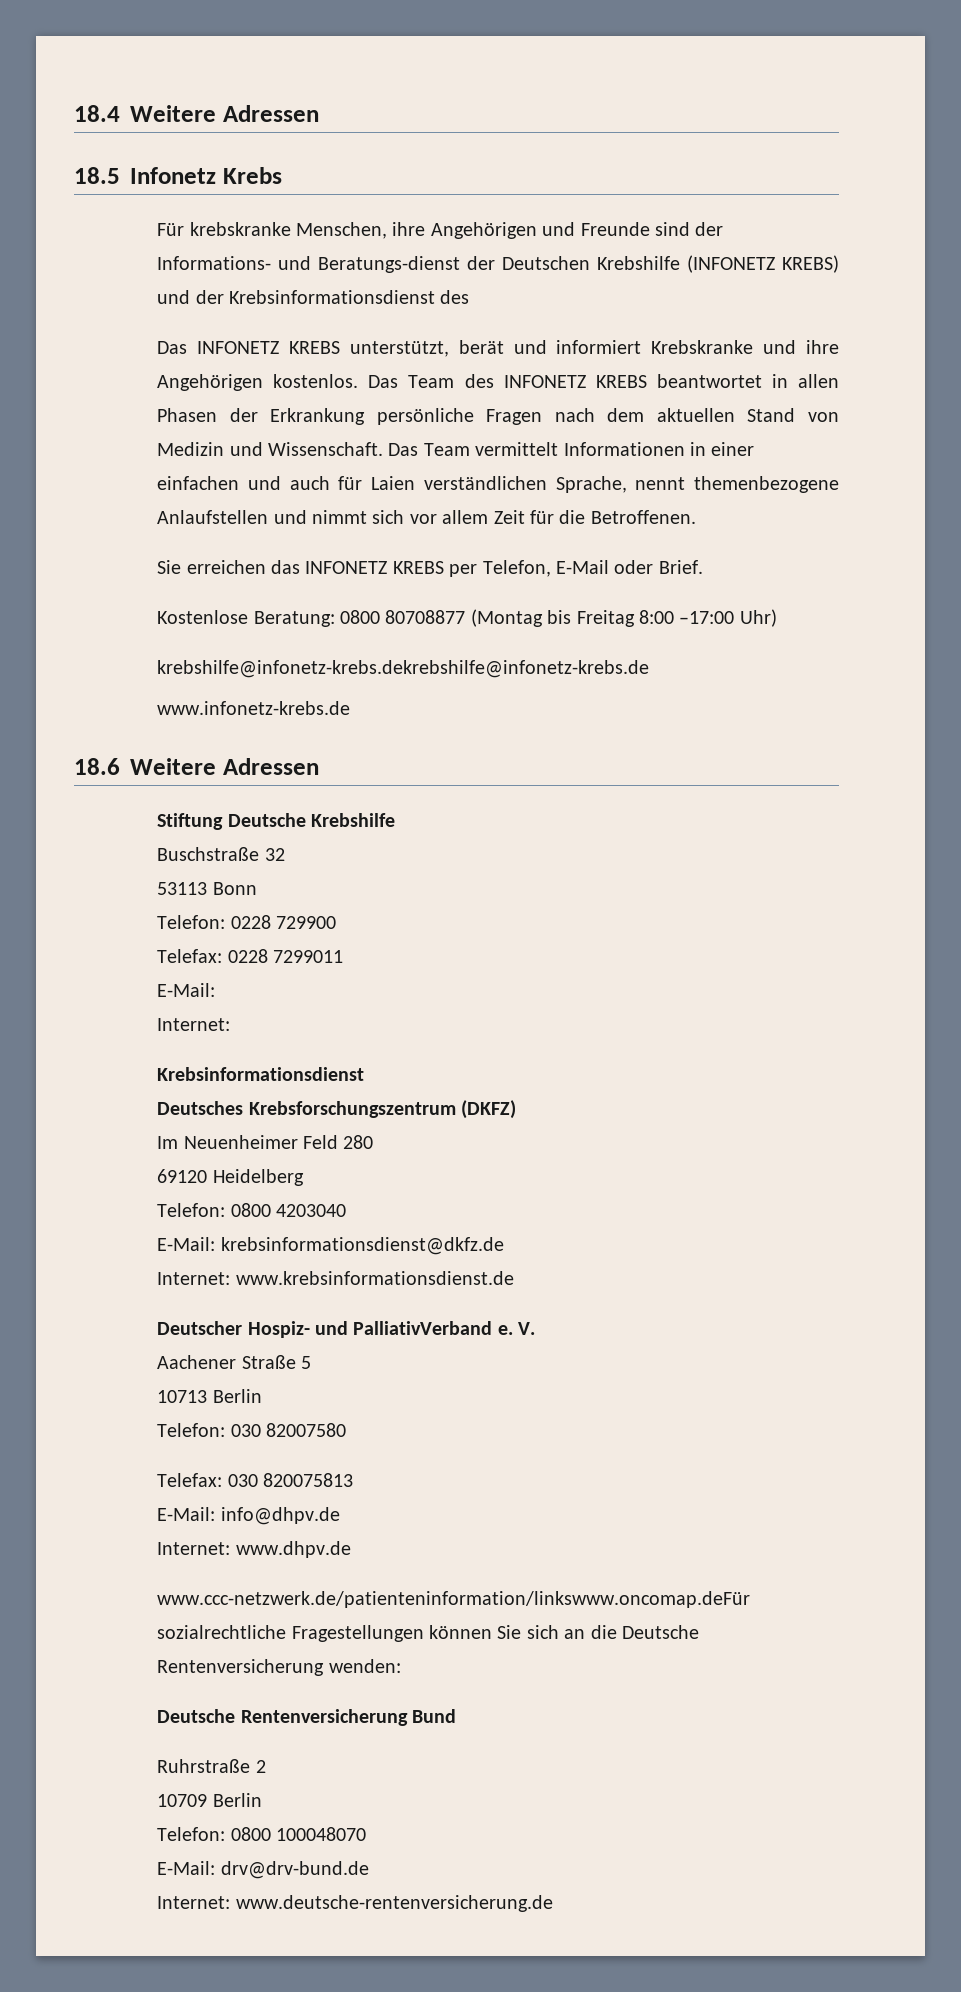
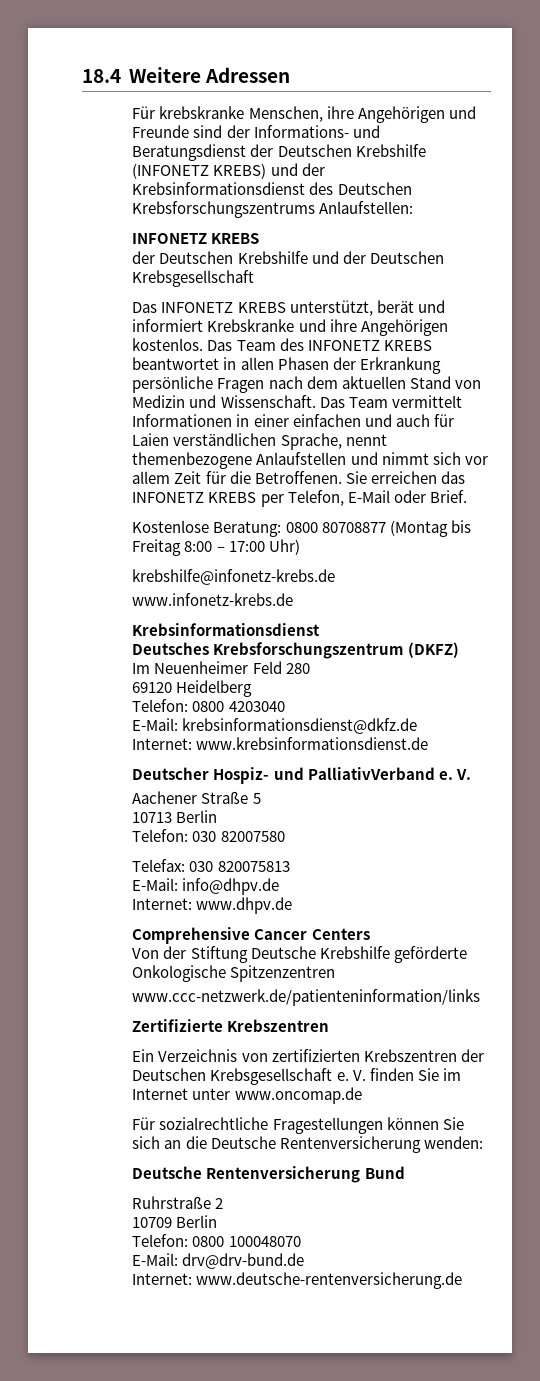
[74,167,282,184] // 18.5 Infonetz Krebs -> (290, 75) none
[318,256,461,273] Beratungs-dienst -> [132,144,247,161] Beratungsdienst
(470, 297) none -> [337,182,412,195] [132,201,414,218] [132,233,260,244] [132,251,444,264] [132,270,255,287] Deutschen Krebsforschungszentrums Anlaufstellen: // INFONETZ KREBS // der Deutschen Krebshilfe und der Deutschen Krebsgesellschaft
(696, 517) // -> (342, 477) none
[679,611,735,624] –17:00 -> [216,541,265,552] – 17:00
[157,660,650,678] krebshilfe@infonetz-krebs.dekrebshilfe@infonetz-krebs.de -> [132,569,336,585] krebshilfe@infonetz-krebs.de
[74,758,319,775] [157,813,396,830] [157,847,285,861] [157,882,257,895] [157,915,337,929] [157,949,344,963] [157,983,216,997] [157,1018,231,1031] // 18.6 Weitere Adressen // Stiftung Deutsche Krebshilfe // Buschstraße 32 // 53113 Bonn // Telefon: 0228 729900 // Telefax: 0228 7299011 // E-Mail: // Internet: -> (294, 599) none
[157,1591,751,1608] www.ccc-netzwerk.de/patienteninformation/linkswww.oncomap.deFür -> [132,927,370,944] [132,946,467,963] [132,965,336,982] [132,989,481,1006] [132,1019,330,1032] [132,1049,484,1062] [132,1068,461,1085] [132,1087,362,1104] [132,1117,156,1130] Comprehensive Cancer Centers // Von der Stiftung Deutsche Krebshilfe geförderte Onkologische Spitzenzentren // www.ccc-netzwerk.de/patienteninformation/links // Zertifizierte Krebszentren // Ein Verzeichnis von zertifizierten Krebszentren der Deutschen Krebsgesellschaft e. V. finden Sie im Internet unter www.oncomap.de // Für

